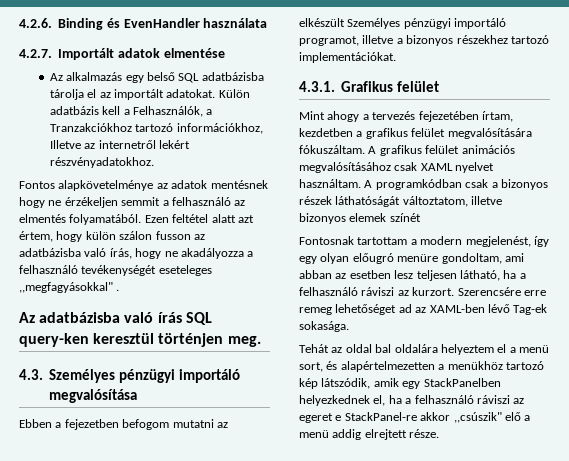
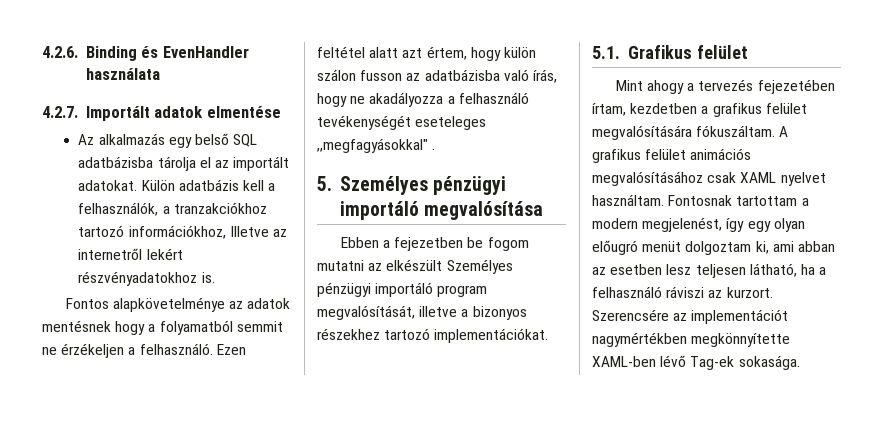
[132,106,213,117] [49,123,132,132] Felhasználók, a Tranzakciókhoz -> [78,202,267,216] felhasználók, a tranzakciókhoz
[49,157,154,168] részvényadatokhoz. -> [78,271,215,286] részvényadatokhoz is.
[48,197,246,208] [19,214,142,225] ne érzékeljen semmit a felhasználó az elmentés folyamatából. -> [148,320,283,335] [42,343,213,358] a folyamatból semmit ne érzékeljen a felhasználó.
[19,312,212,325] [19,333,261,347] [19,369,43,380] Az adatbázisba való írás SQL query-ken keresztül történjen meg. // 4.3. -> [317,176,332,191] 5.
[122,419,170,430] befogom -> [467,237,529,251] be fogom
[299,36,359,46] programot, -> [437,285,488,297] [317,305,415,320] program megvalósítását,
[299,81,335,92] 4.3.1. -> [592,46,620,59] 5.1.
[364,179,548,190] [299,196,503,207] [299,213,421,224] A programkódban csak a bizonyos részek láthatóságát változtatom, illetve bizonyos elemek színét // -> (664, 200) none
[397,253,502,264] menüre gondoltam, -> [642,241,769,255] menüt dolgoztam ki,
[523,290,546,296] [299,304,427,315] erre remeg lehetőséget ad az -> [673,309,789,324] [592,332,791,347] az implementációt nagymértékben megkönnyítette
[299,344,549,355] [299,361,544,372] [299,378,501,389] [299,395,525,406] [299,412,531,423] [299,429,440,440] // Tehát az oldal bal oldalára helyeztem el a menü sort, és alapértelmezetten a menükhöz tartozó kép látszódik, amik egy StackPanelben helyezkednek el, ha a felhasználó ráviszi az egeret e StackPanel-re akkor ,,csúszik" elő a menü addig elrejtett része. -> (800, 362) none

